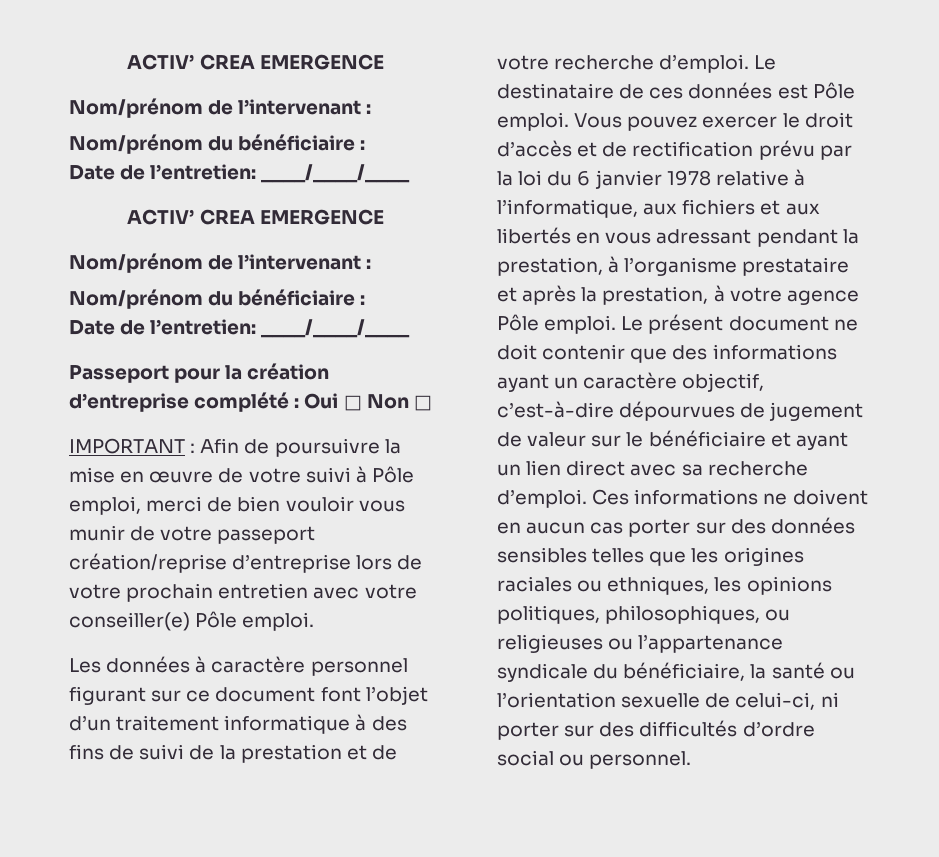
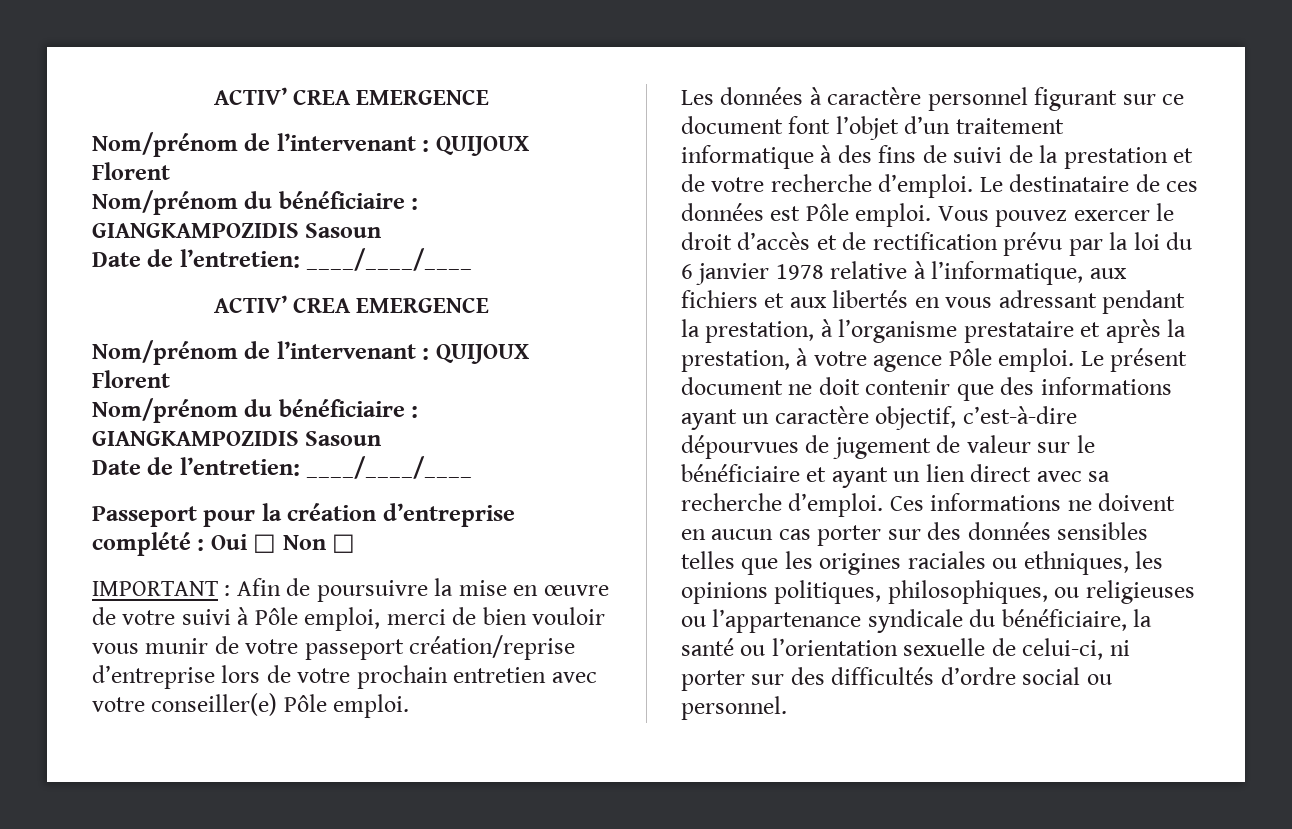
[127,54,384,70] [69,98,372,118] [69,134,366,154] ACTIV’ CREA EMERGENCE // Nom/prénom de l’intervenant : // Nom/prénom du bénéficiaire : -> [213,87,490,105] [92,132,529,157] [92,162,170,180] [92,190,419,215] [92,223,382,238] ACTIV’ CREA EMERGENCE // Nom/prénom de l’intervenant : QUIJOUX Florent // Nom/prénom du bénéficiaire : GIANGKAMPOZIDIS Sasoun
[69,289,366,309] // Nom/prénom du bénéficiaire : -> [435,344,529,364] [92,370,170,388] [92,398,419,423] [92,431,382,446] QUIJOUX Florent // Nom/prénom du bénéficiaire : GIANGKAMPOZIDIS Sasoun

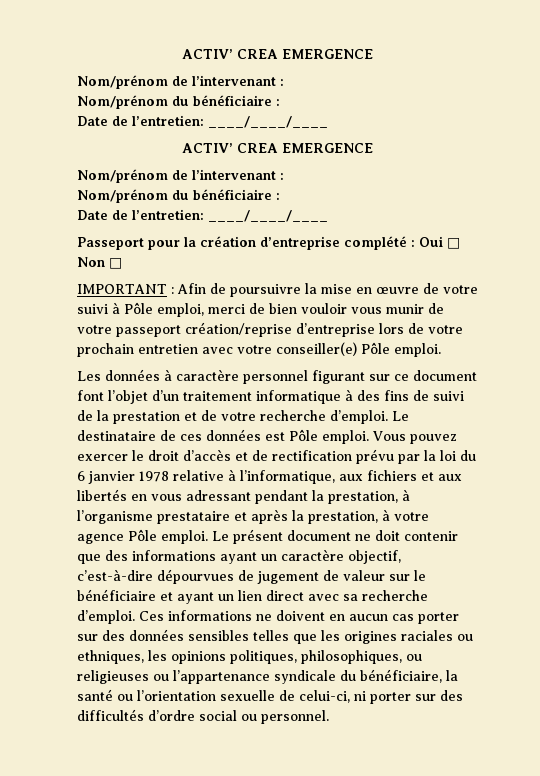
[213,87,490,105] [92,132,529,157] [92,162,170,180] [92,190,419,215] [92,223,382,238] ACTIV’ CREA EMERGENCE // Nom/prénom de l’intervenant : QUIJOUX Florent // Nom/prénom du bénéficiaire : GIANGKAMPOZIDIS Sasoun -> [182,49,373,59] [77,75,284,89] [77,95,280,109] ACTIV’ CREA EMERGENCE // Nom/prénom de l’intervenant : // Nom/prénom du bénéficiaire :
[435,344,529,364] [92,370,170,388] [92,398,419,423] [92,431,382,446] QUIJOUX Florent // Nom/prénom du bénéficiaire : GIANGKAMPOZIDIS Sasoun -> [77,189,280,203] // Nom/prénom du bénéficiaire :

